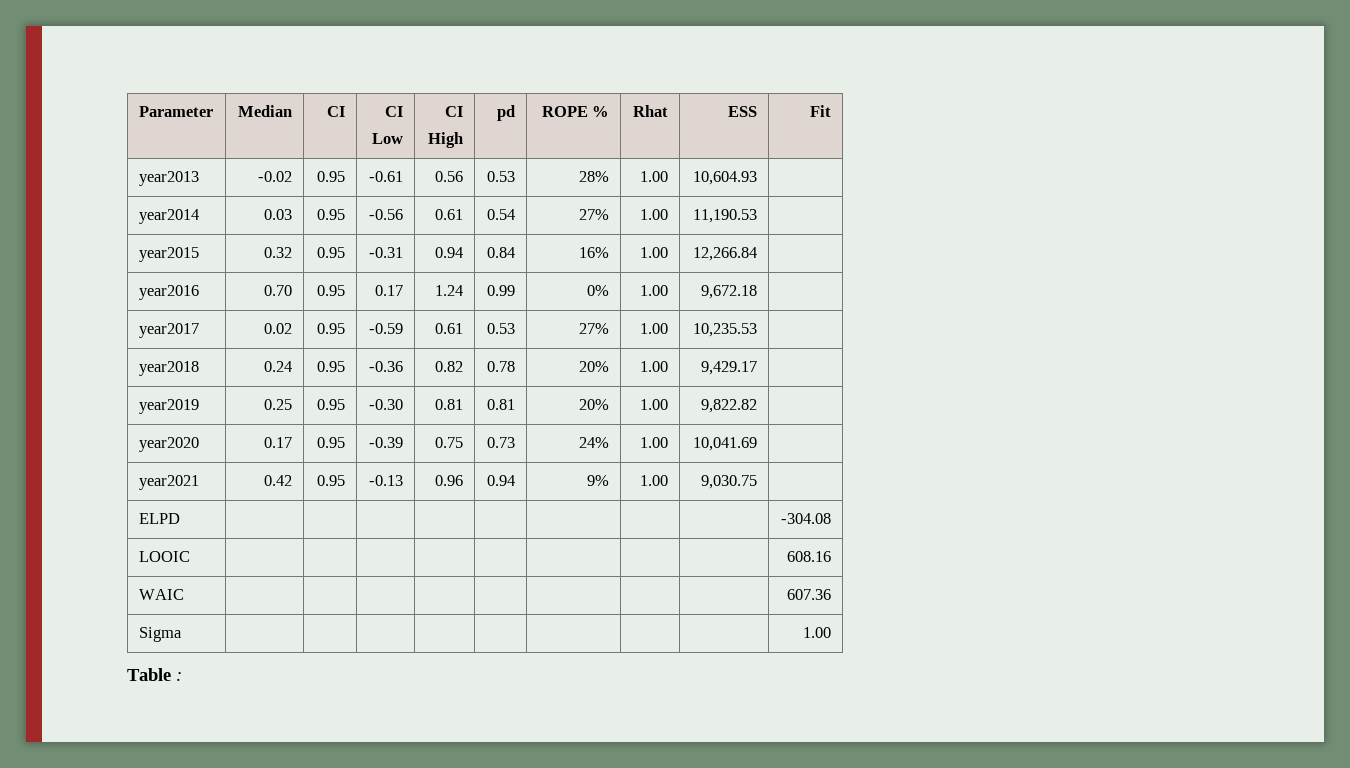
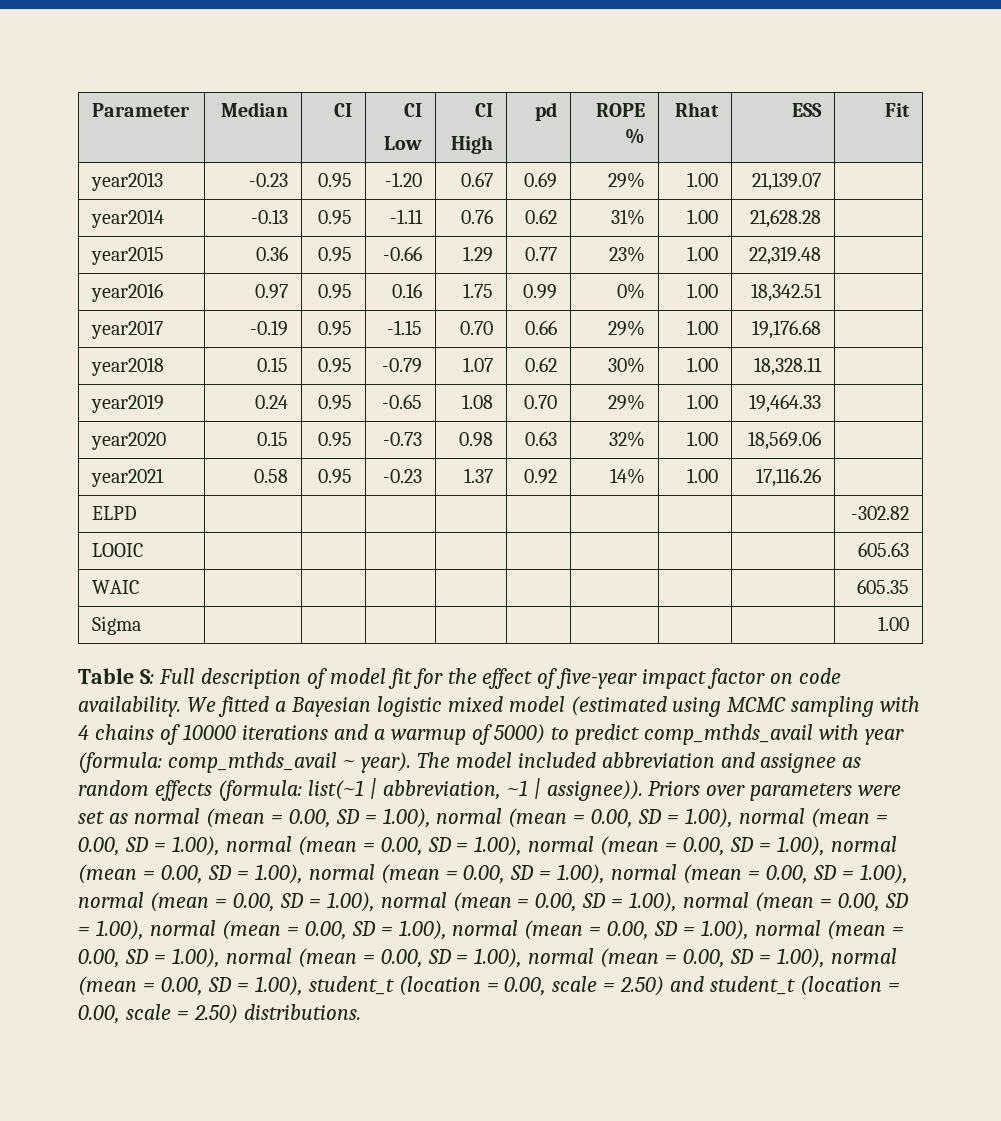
[258,171,293,182] [317,171,346,182] [369,171,404,182] [435,171,464,182] [487,171,516,182] [579,171,610,182] [640,171,669,182] [693,171,758,185] -0.02 | 0.95 | -0.61 | 0.56 | 0.53 | 28% | 1.00 | 10,604.93 -> [248,173,288,187] [317,173,352,188] [384,172,422,187] [460,172,493,187] [523,172,557,188] [607,172,645,188] [686,172,718,187] [751,172,821,191] -0.23 | 0.95 | -1.20 | 0.67 | 0.69 | 29% | 1.00 | 21,139.07
[264,209,293,220] [317,209,346,220] [369,209,404,220] [435,209,464,220] [487,209,516,220] [579,209,610,220] [640,209,669,220] [693,209,758,223] 0.03 | 0.95 | -0.56 | 0.61 | 0.54 | 27% | 1.00 | 11,190.53 -> [250,209,288,224] [317,210,352,225] [389,209,423,224] [460,209,493,224] [524,209,557,224] [610,209,645,225] [686,209,718,224] [749,209,821,228] -0.13 | 0.95 | -1.11 | 0.76 | 0.62 | 31% | 1.00 | 21,628.28
[264,247,293,258] [317,247,346,258] [369,247,404,258] [435,247,464,258] [487,247,516,258] [579,247,610,258] [640,247,669,258] [693,247,758,261] 0.32 | 0.95 | -0.31 | 0.94 | 0.84 | 16% | 1.00 | 12,266.84 -> [255,246,288,261] [317,247,352,262] [382,246,422,261] [462,246,493,262] [524,247,557,261] [608,246,645,262] [686,246,718,261] [748,246,821,265] 0.36 | 0.95 | -0.66 | 1.29 | 0.77 | 23% | 1.00 | 22,319.48
[264,285,293,296] [317,285,346,296] [375,285,404,296] [435,285,464,296] 0.70 | 0.95 | 0.17 | 1.24 -> [254,284,288,299] [317,284,352,299] [391,283,422,298] [462,283,493,298] 0.97 | 0.95 | 0.16 | 1.75
[701,285,758,299] 9,672.18 -> [750,283,822,302] 18,342.51
[264,323,293,334] [317,323,346,334] [369,323,404,334] [435,323,464,334] [487,323,516,334] [579,323,610,334] [640,323,669,334] [693,323,758,337] 0.02 | 0.95 | -0.59 | 0.61 | 0.53 | 27% | 1.00 | 10,235.53 -> [249,320,288,336] [317,321,352,336] [386,320,422,335] [459,321,493,335] [524,320,557,335] [607,320,645,336] [686,320,718,335] [751,320,821,339] -0.19 | 0.95 | -1.15 | 0.70 | 0.66 | 29% | 1.00 | 19,176.68
[264,361,293,372] [317,361,346,372] [369,361,404,372] [435,361,464,372] [487,361,516,372] [579,361,610,372] [640,361,669,372] [701,361,758,375] [138,399,199,414] [264,399,293,410] [317,399,346,410] [369,399,404,410] [435,399,464,410] [487,399,516,410] [579,399,610,410] [640,399,669,410] [701,399,758,413] 0.24 | 0.95 | -0.36 | 0.82 | 0.78 | 20% | 1.00 | 9,429.17 | // year2019 | 0.25 | 0.95 | -0.30 | 0.81 | 0.81 | 20% | 1.00 | 9,822.82 -> [256,357,288,372] [317,358,352,373] [381,358,422,373] [462,357,493,372] [524,357,557,372] [607,357,645,373] [686,357,718,372] [753,357,822,376] [91,394,165,413] [254,395,288,409] [317,395,352,410] [381,394,422,409] [461,394,493,409] [523,395,557,409] [607,394,645,410] [686,394,718,409] [748,394,821,413] 0.15 | 0.95 | -0.79 | 1.07 | 0.62 | 30% | 1.00 | 18,328.11 | // year2019 | 0.24 | 0.95 | -0.65 | 1.08 | 0.70 | 29% | 1.00 | 19,464.33
[264,437,293,448] [317,437,346,448] [369,437,404,448] [435,437,464,448] [487,437,516,448] [579,437,610,448] [640,437,669,448] [693,437,758,451] 0.17 | 0.95 | -0.39 | 0.75 | 0.73 | 24% | 1.00 | 10,041.69 -> [256,431,288,446] [317,432,352,447] [382,432,422,446] [458,432,493,447] [524,431,557,446] [608,431,645,447] [686,431,718,446] [747,431,821,450] 0.15 | 0.95 | -0.73 | 0.98 | 0.63 | 32% | 1.00 | 18,569.06
[264,475,293,486] [317,475,346,486] [369,475,404,486] [435,475,464,486] [487,475,516,486] [587,475,610,486] [640,475,669,486] [701,475,758,489] 0.42 | 0.95 | -0.13 | 0.96 | 0.94 | 9% | 1.00 | 9,030.75 -> [253,469,288,483] [317,469,352,484] [382,469,422,483] [463,468,493,483] [523,469,557,484] [609,468,645,484] [686,468,718,483] [755,468,821,487] 0.58 | 0.95 | -0.23 | 1.37 | 0.92 | 14% | 1.00 | 17,116.26
[781,513,832,524] -304.08 -> [850,506,909,520] -302.82
[787,551,832,562] 608.16 -> [857,542,909,557] 605.63
[787,589,832,600] 607.36 -> [856,579,909,594] 605.35
[176,672,182,681] : -> [139,668,842,689] [78,696,921,717] [78,724,905,745] [78,752,862,773] [78,778,902,801] [78,808,888,828] [78,836,897,856] [78,864,908,884] [78,892,909,912] [78,920,904,940] [78,948,897,968] [78,976,901,996] [78,1004,361,1024] S: Full description of model fit for the effect of five-year impact factor on code availability. We fitted a Bayesian logistic mixed model (estimated using MCMC sampling with 4 chains of 10000 iterations and a warmup of 5000) to predict comp_mthds_avail with year (formula: comp_mthds_avail ~ year). The model included abbreviation and assignee as random effects (formula: list(~1 | abbreviation, ~1 | assignee)). Priors over parameters were set as normal (mean = 0.00, SD = 1.00), normal (mean = 0.00, SD = 1.00), normal (mean = 0.00, SD = 1.00), normal (mean = 0.00, SD = 1.00), normal (mean = 0.00, SD = 1.00), normal (mean = 0.00, SD = 1.00), normal (mean = 0.00, SD = 1.00), normal (mean = 0.00, SD = 1.00), normal (mean = 0.00, SD = 1.00), normal (mean = 0.00, SD = 1.00), normal (mean = 0.00, SD = 1.00), normal (mean = 0.00, SD = 1.00), normal (mean = 0.00, SD = 1.00), normal (mean = 0.00, SD = 1.00), normal (mean = 0.00, SD = 1.00), normal (mean = 0.00, SD = 1.00), normal (mean = 0.00, SD = 1.00), student_t (location = 0.00, scale = 2.50) and student_t (location = 0.00, scale = 2.50) distributions.

